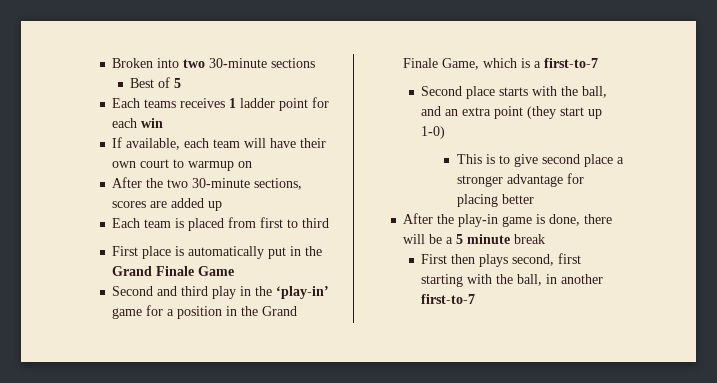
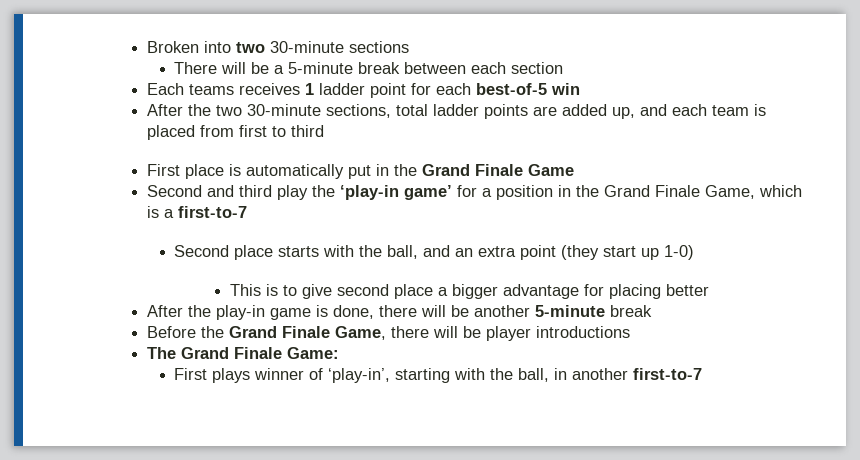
[130,77,182,88] Best of 5 -> [174,62,564,74] There will be a 5-minute break between each section
(138, 123) none -> [475,83,547,95] best-of-5
[112,137,327,150] [112,159,253,171] // If available, each team will have their own court to warmup on -> (580, 89) none
[112,198,223,211] [112,218,141,228] scores are added up // Each -> [395,104,707,119] total ladder points are added up, and each
[240,286,330,299] [112,308,143,319] in the ‘play-in’ game -> [311,185,452,200] the ‘play-in game’
[457,175,504,187] stronger -> [451,284,498,299] bigger
[446,234,546,244] [421,253,582,267] a 5 minute break // First then plays second, first -> [473,305,652,317] [146,326,630,341] [146,347,339,359] [174,368,391,383] another 5-minute break // Before the Grand Finale Game, there will be player introductions // The Grand Finale Game: // First plays winner of ‘play-in’,

